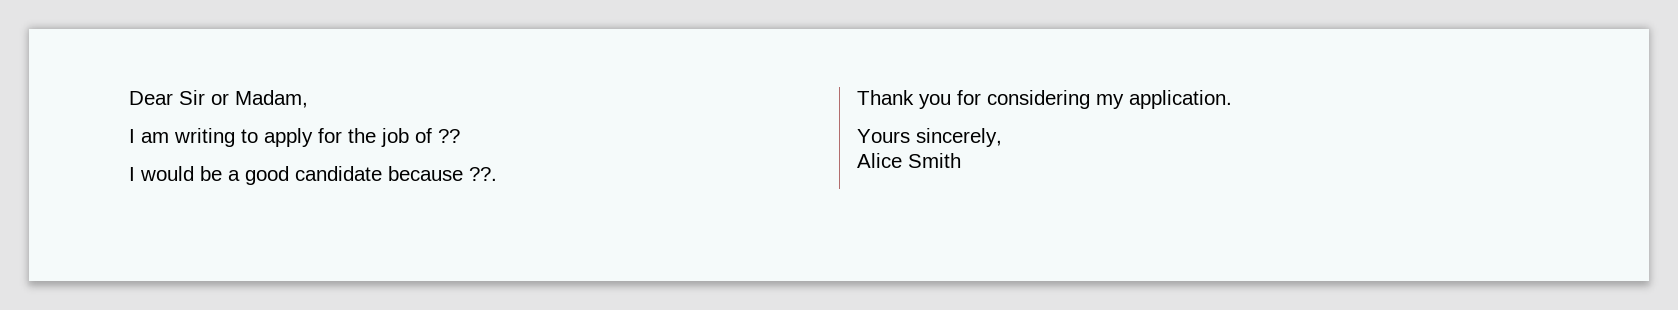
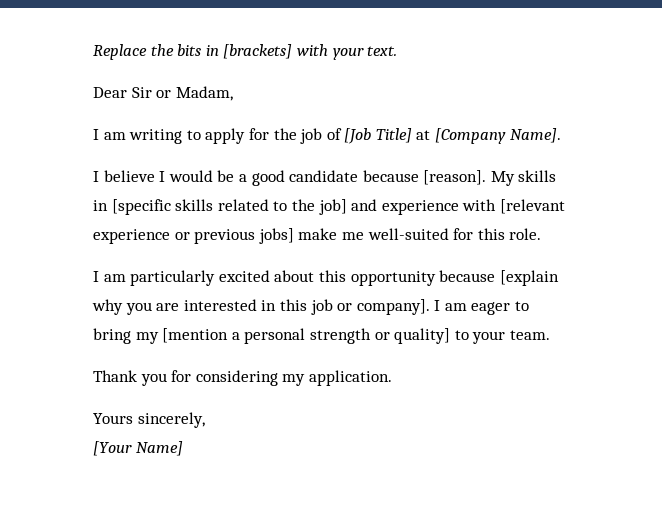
(129, 98) none -> [93,44,398,60] Replace the bits in [brackets] with your text. //
[438,129,460,143] [129,167,135,181] ?? // I -> [344,128,561,144] [93,170,166,182] [Job Title] at [Company Name]. // I believe I
[469,167,497,181] ??. -> [423,170,557,186] [93,199,565,215] [93,228,542,244] [93,270,559,286] [92,299,530,315] [93,328,550,344] [reason]. My skills in [specific skills related to the job] and experience with [relevant experience or previous jobs] make me well-suited for this role. // I am particularly excited about this opportunity because [explain why you are interested in this job or company]. I am eager to bring my [mention a personal strength or quality] to your team.
[857,153,961,168] Alice Smith -> [93,441,183,456] [Your Name]

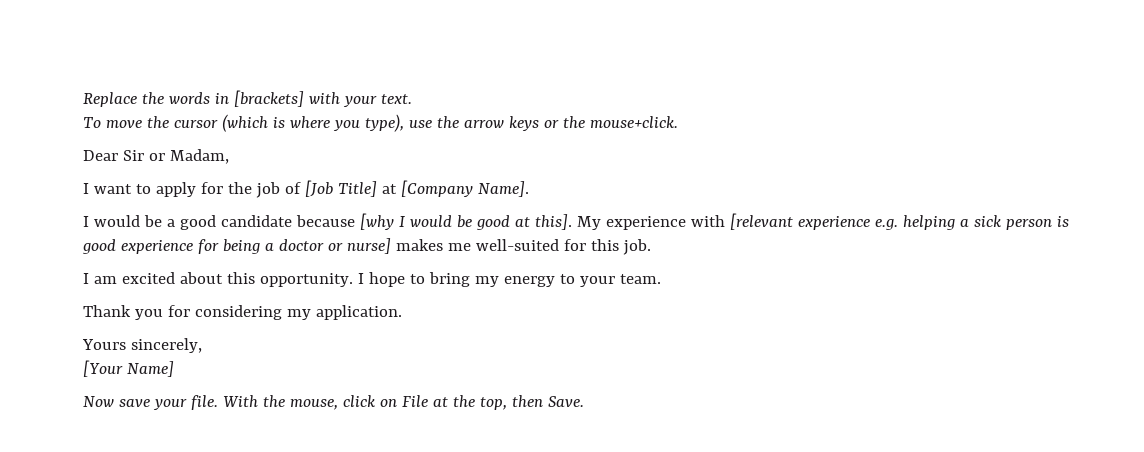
[177,44,202,56] bits -> [168,92,210,104] words
(398, 51) none -> [83,114,678,132] // To move the cursor (which is where you type), use the arrow keys or the mouse+click.
[103,129,183,144] am writing -> [93,184,132,194] want
[103,170,166,182] believe I -> (89, 221) none
[423,170,557,186] [93,199,565,215] [93,228,338,244] [reason]. My skills in [specific skills related to the job] and experience with [relevant experience or previous jobs] make -> [359,213,1069,230] [82,238,443,254] [why I would be good at this]. My experience with [relevant experience e.g. helping a sick person is good experience for being a doctor or nurse] makes
[509,228,542,240] [93,270,216,286] role. // I am particularly -> [622,239,651,255] [83,273,117,284] job. // I am
[350,270,559,286] [92,299,530,315] [93,328,451,344] opportunity because [explain why you are interested in this job or company]. I am eager to bring my [mention a personal strength or quality] -> [259,272,555,287] opportunity. I hope to bring my energy
(183, 448) none -> [83,395,584,410] // Now save your file. With the mouse, click on File at the top, then Save.

